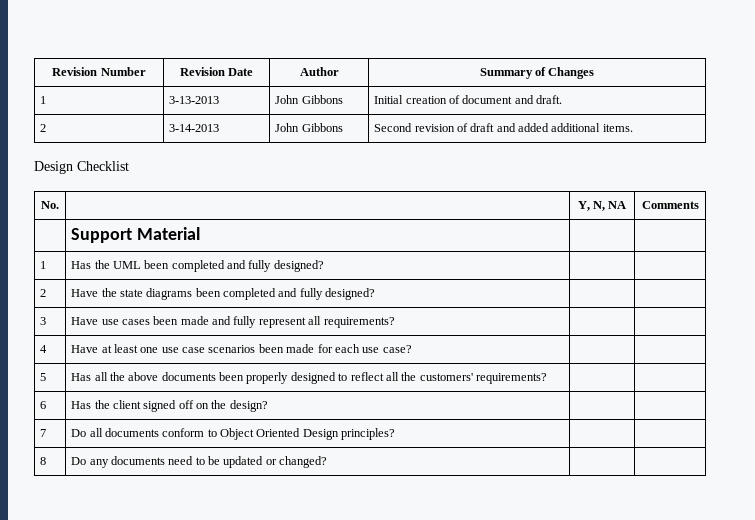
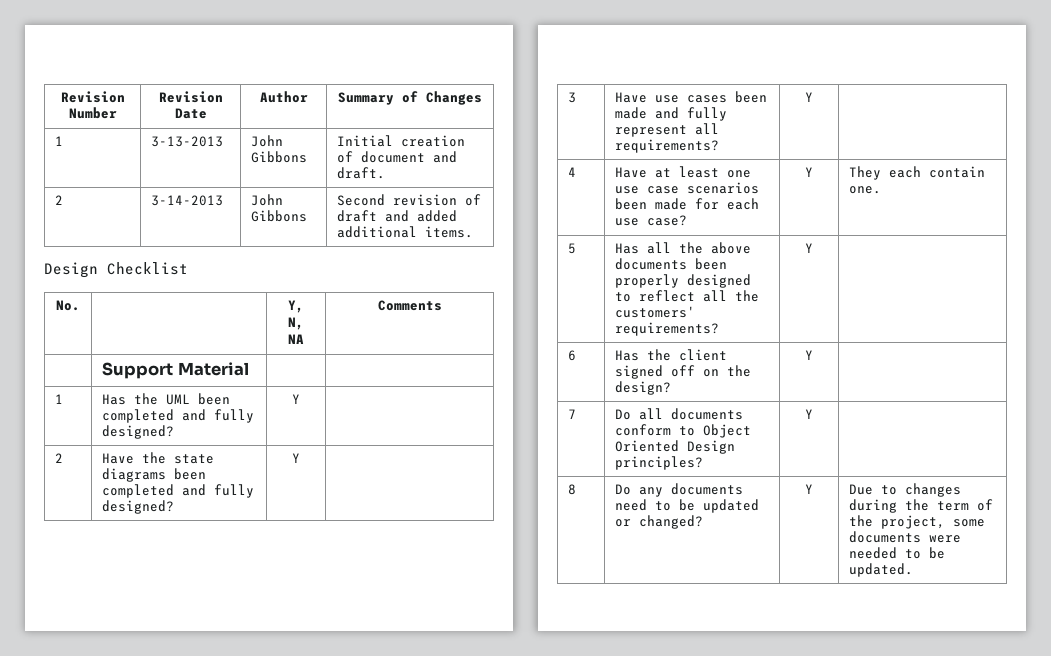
(324, 266) none -> [292,394,300,404] Y
(376, 294) none -> [292,453,300,463] Y
(395, 322) none -> [805,92,813,102] Y
(412, 349) | -> [805,167,813,177] [849,166,986,180] [849,186,882,194] Y | They each contain one.
(548, 378) none -> [805,243,813,253] Y
(268, 406) none -> [805,350,813,360] Y
(396, 434) none -> [805,409,813,419] Y
(328, 462) | -> [805,484,813,494] [849,483,962,497] [849,499,994,513] [849,515,986,529] [849,531,962,543] [849,547,946,559] [849,563,914,577] Y | Due to changes during the term of the project, some documents were needed to be updated.

